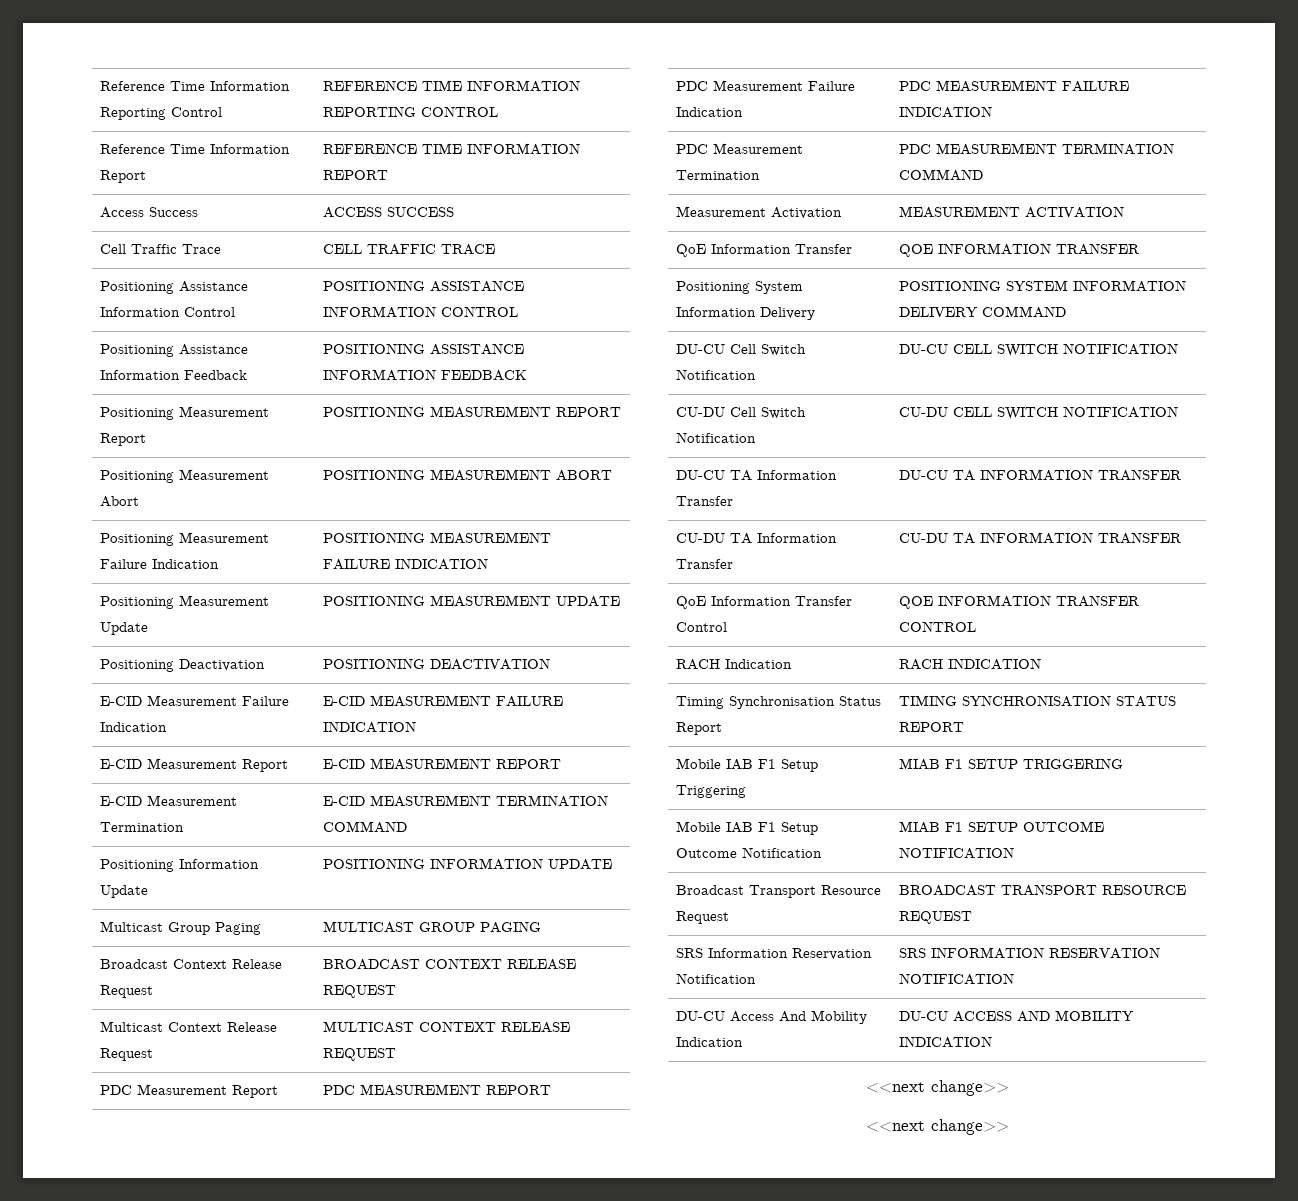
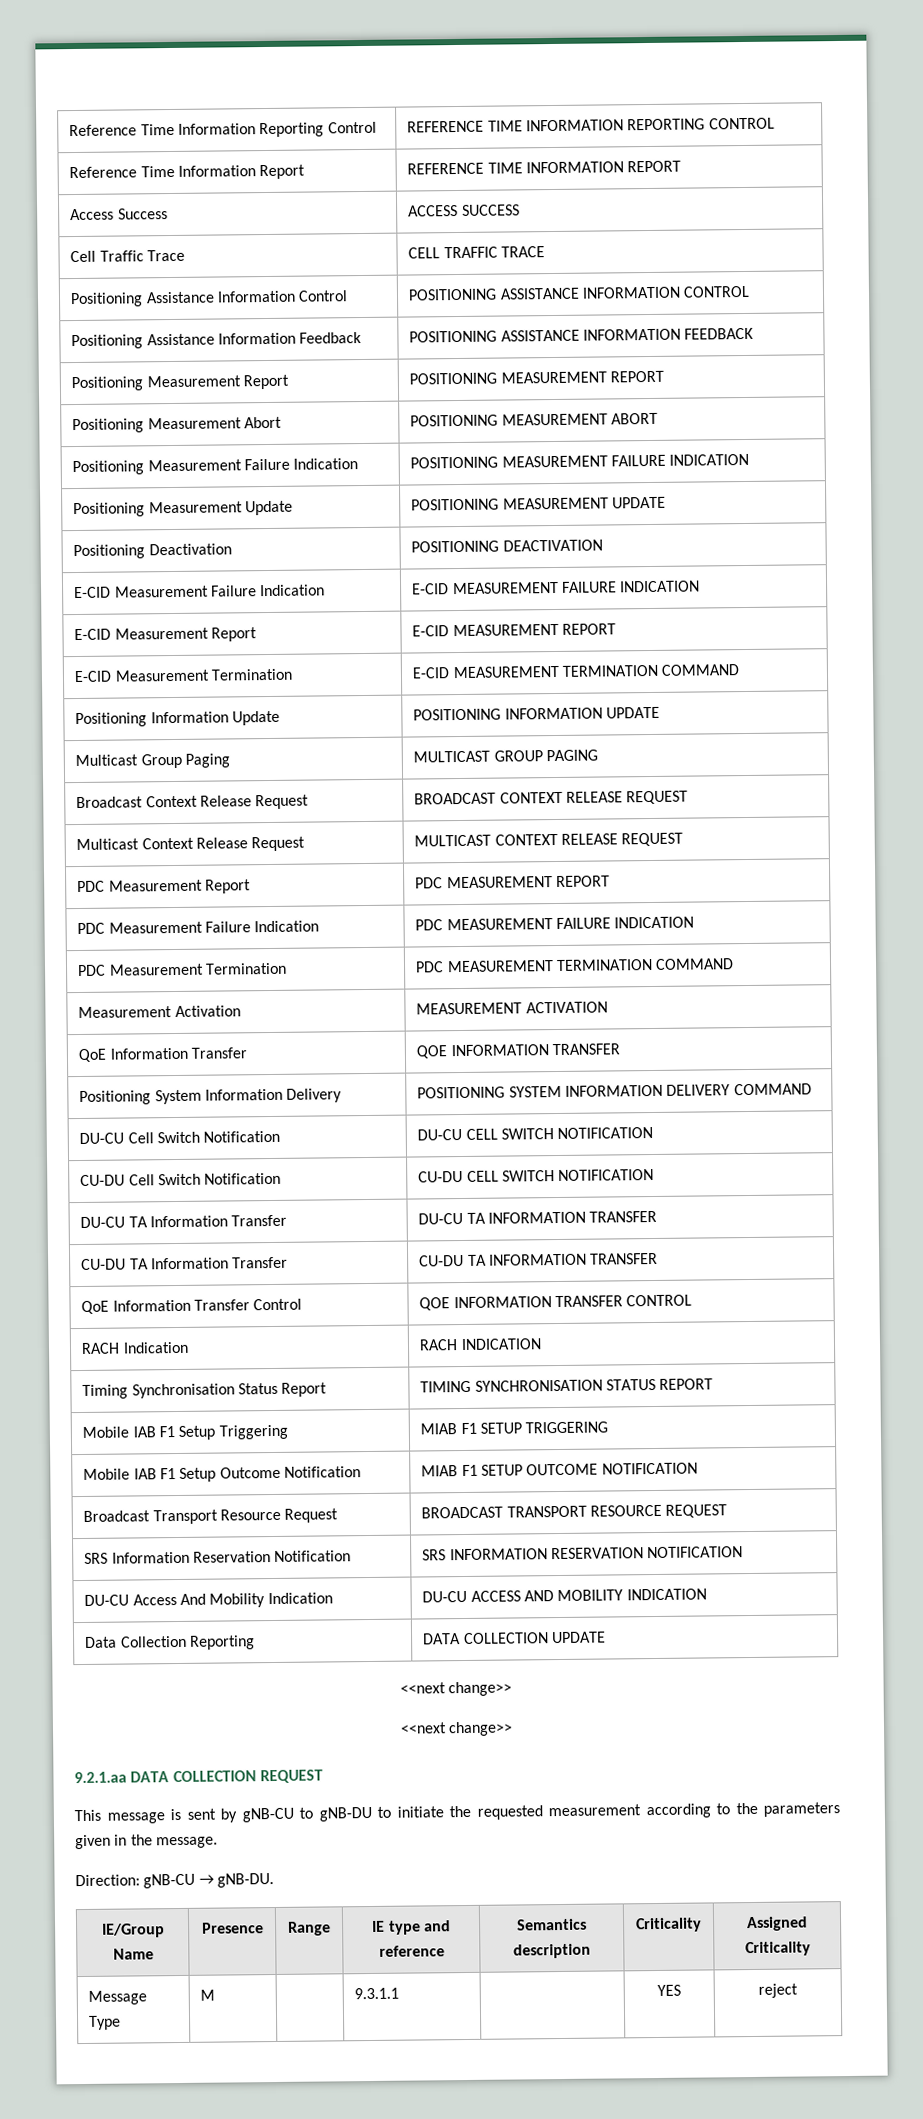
[865,1080,1009,1096] [865,1119,1009,1135] // <<next change>> // <<next change>> -> [85,1635,255,1650] [423,1631,606,1645] [399,1681,513,1697] [399,1721,514,1737] [74,1769,323,1784] [74,1802,840,1824] [75,1834,218,1850] [75,1873,274,1889] [101,1923,165,1938] [112,1948,154,1960] [201,1922,264,1934] [288,1921,331,1936] [372,1920,451,1935] [378,1945,445,1957] [517,1918,587,1931] [513,1943,591,1959] [636,1917,702,1933] [746,1916,808,1932] [744,1941,811,1957] [88,1990,148,2005] [88,2015,122,2030] [200,1989,216,2001] [354,1987,400,2000] [657,1984,681,1996] [758,1983,798,1998] // Data Collection Reporting | DATA COLLECTION UPDATE // <<next change>> // <<next change>> // 9.2.1.aa DATA COLLECTION REQUEST // This message is sent by gNB-CU to gNB-DU to initiate the requested measurement according to the parameters given in the message. // Direction: gNB-CU → gNB-DU. // IE/Group Name | Presence | Range | IE type and reference | Semantics description | Criticality | Assigned Criticality // Message Type | M | | 9.3.1.1 | | YES | reject

